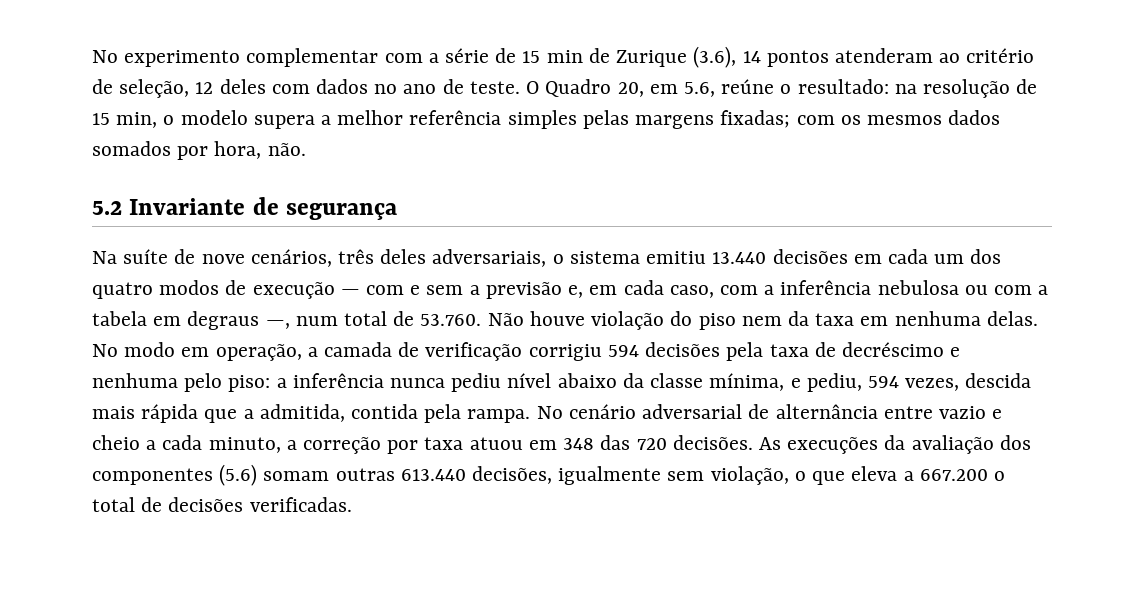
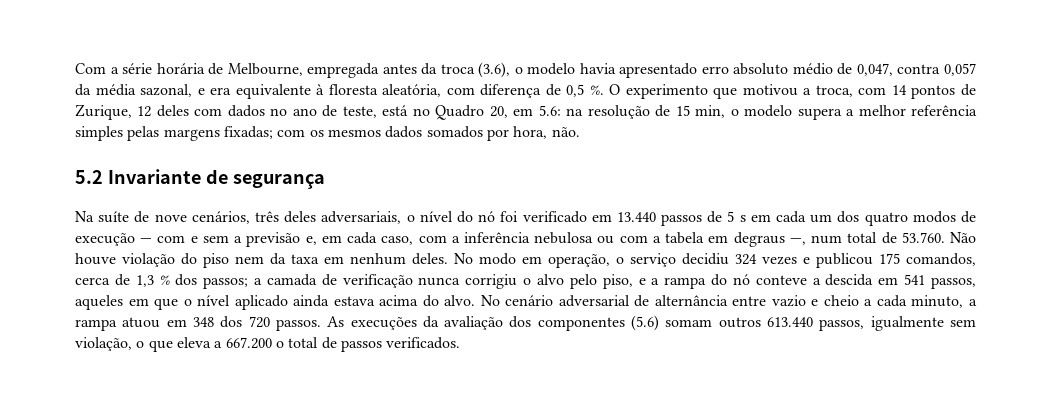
[92,46,1035,68] [92,79,190,98] No experimento complementar com a série de 15 min de Zurique (3.6), 14 pontos atenderam ao critério de seleção, -> [75,62,976,78] [75,84,976,99] [75,104,132,120] Com a série horária de Melbourne, empregada antes da troca (3.6), o modelo havia apresentado erro absoluto médio de 0,047, contra 0,057 da média sazonal, e era equivalente à floresta aleatória, com diferença de 0,5 %. O experimento que motivou a troca, com 14 pontos de Zurique,
[469,79,889,97] teste. O Quadro 20, em 5.6, reúne o resultado: -> [342,105,561,120] teste, está no Quadro 20, em 5.6:
[569,249,848,264] sistema emitiu 13.440 decisões -> [419,211,746,226] nível do nó foi verificado em 13.440 passos de 5 s
[894,311,1038,326] nenhuma delas. -> [350,253,448,265] nenhum deles.
[307,342,961,361] [92,373,1032,392] [92,404,531,423] a camada de verificação corrigiu 594 decisões pela taxa de decréscimo e nenhuma pelo piso: a inferência nunca pediu nível abaixo da classe mínima, e pediu, 594 vezes, descida mais rápida que a admitida, contida pela rampa. -> [616,253,976,268] [75,274,976,289] [75,295,476,310] o serviço decidiu 324 vezes e publicou 175 comandos, cerca de 1,3 % dos passos; a camada de verificação nunca corrigiu o alvo pelo piso, e a rampa do nó conteve a descida em 541 passos, aqueles em que o nível aplicado ainda estava acima do alvo.
[303,435,753,454] correção por taxa atuou em 348 das 720 decisões. -> [75,316,321,331] rampa atuou em 348 dos 720 passos.
[335,466,553,484] outras 613.440 decisões, -> [718,317,865,331] outros 613.440 passos,
[168,497,352,512] decisões verificadas. -> [340,337,461,352] passos verificados.

